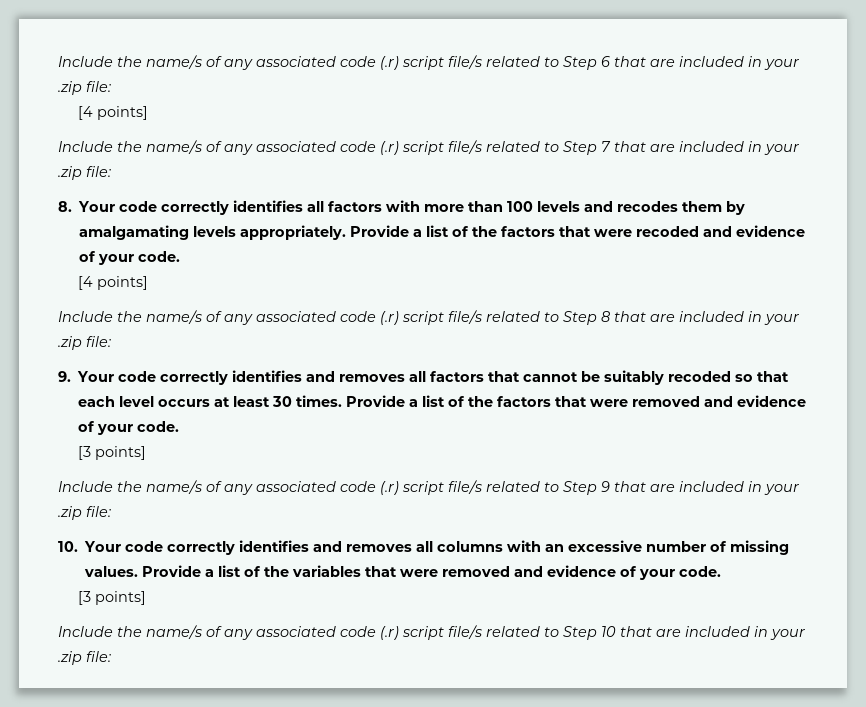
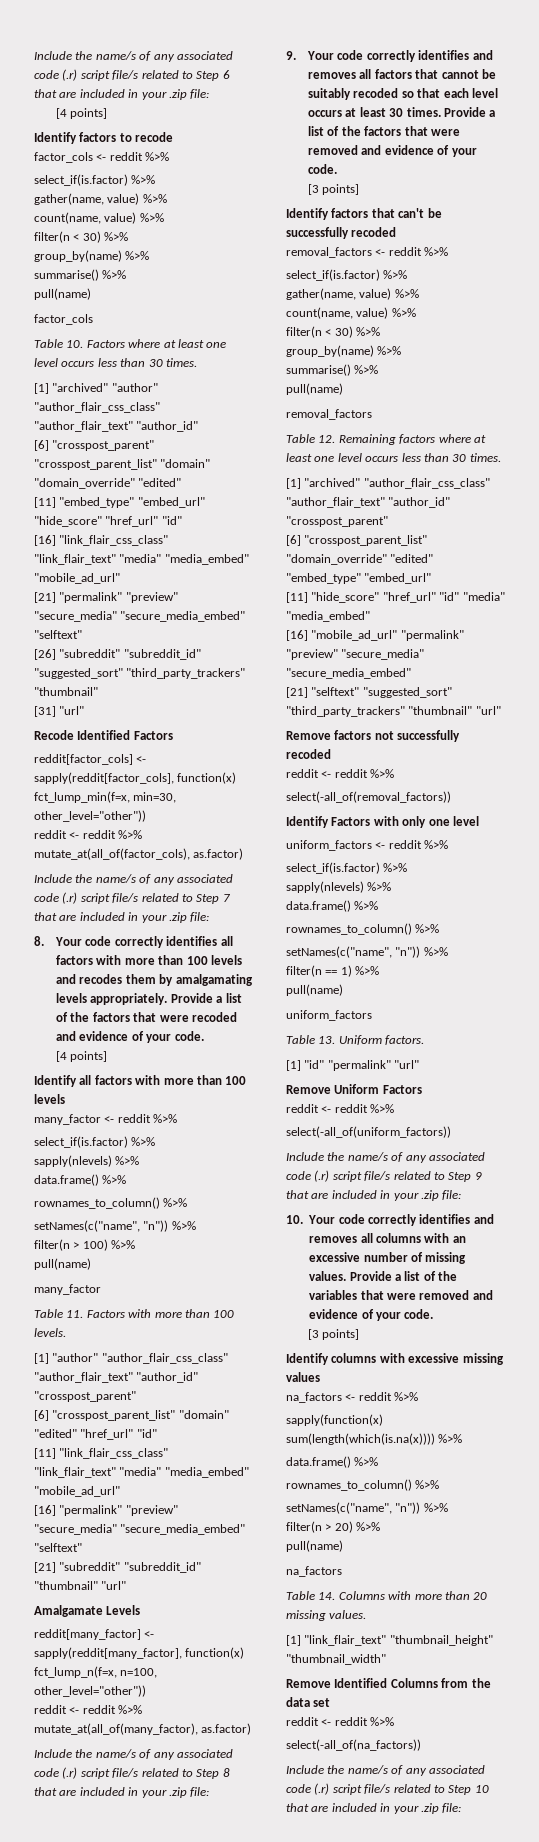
(149, 113) none -> [34,132,174,144] [34,152,170,163] [34,174,156,186] [34,193,167,205] [34,212,164,224] [34,231,129,243] [34,250,150,262] [34,269,127,281] [34,288,91,300] [34,314,93,325] [34,339,227,348] [34,358,197,367] [34,383,158,394] [34,402,160,413] [34,421,199,432] [34,440,155,451] [34,459,211,470] [34,478,182,489] [34,497,205,508] [34,516,182,527] [34,535,169,546] [34,554,249,565] [34,573,120,584] [34,592,178,603] [34,611,246,622] [34,630,82,639] [34,649,201,660] [34,668,246,679] [34,687,98,696] [34,706,85,717] [34,730,173,740] [34,754,147,765] [34,772,237,784] [34,791,177,803] [34,810,146,822] [34,830,143,839] [34,848,244,860] // Identify factors to recode // factor_cols <- reddit %>% // select_if(is.factor) %>% // gather(name, value) %>% // count(name, value) %>% // filter(n < 30) %>% // group_by(name) %>% // summarise() %>% // pull(name) // factor_cols // Table 10. Factors where at least one level occurs less than 30 times. // [1] "archived" "author" "author_flair_css_class" "author_flair_text" "author_id" // [6] "crosspost_parent" "crosspost_parent_list" "domain" "domain_override" "edited" // [11] "embed_type" "embed_url" "hide_score" "href_url" "id" // [16] "link_flair_css_class" "link_flair_text" "media" "media_embed" "mobile_ad_url" // [21] "permalink" "preview" "secure_media" "secure_media_embed" "selftext" // [26] "subreddit" "subreddit_id" "suggested_sort" "third_party_trackers" "thumbnail" // [31] "url" // Recode Identified Factors // reddit[factor_cols] <- sapply(reddit[factor_cols], function(x) fct_lump_min(f=x, min=30, other_level="other")) // reddit <- reddit %>% mutate_at(all_of(factor_cols), as.factor)
(149, 283) none -> [34,1075,247,1087] [34,1094,65,1104] [34,1114,178,1125] [34,1136,156,1148] [34,1155,140,1167] [34,1174,127,1186] [34,1197,188,1209] [34,1220,196,1232] [34,1239,136,1251] [34,1258,91,1270] [34,1284,101,1295] [34,1309,235,1318] [34,1328,66,1337] [34,1353,228,1364] [34,1372,199,1383] [34,1391,136,1402] [34,1410,229,1421] [34,1429,157,1440] [34,1448,169,1459] [34,1467,249,1478] [34,1486,120,1497] [34,1505,178,1516] [34,1524,246,1535] [34,1543,82,1552] [34,1562,201,1573] [34,1581,127,1590] [34,1605,141,1617] [34,1629,155,1640] [34,1647,245,1659] [34,1666,158,1678] [34,1685,146,1697] [34,1705,143,1714] [34,1723,252,1735] // Identify all factors with more than 100 levels // many_factor <- reddit %>% // select_if(is.factor) %>% // sapply(nlevels) %>% // data.frame() %>% // rownames_to_column() %>% // setNames(c("name", "n")) %>% // filter(n > 100) %>% // pull(name) // many_factor // Table 11. Factors with more than 100 levels. // [1] "author" "author_flair_css_class" "author_flair_text" "author_id" "crosspost_parent" // [6] "crosspost_parent_list" "domain" "edited" "href_url" "id" // [11] "link_flair_css_class" "link_flair_text" "media" "media_embed" "mobile_ad_url" // [16] "permalink" "preview" "secure_media" "secure_media_embed" "selftext" // [21] "subreddit" "subreddit_id" "thumbnail" "url" // Amalgamate Levels // reddit[many_factor] <- sapply(reddit[many_factor], function(x) fct_lump_n(f=x, n=100, other_level="other")) // reddit <- reddit %>% mutate_at(all_of(many_factor), as.factor)
(147, 453) none -> [286,208,442,220] [286,227,397,239] [286,247,449,258] [286,269,408,281] [286,288,419,300] [286,307,416,319] [286,326,381,338] [286,345,402,357] [286,364,379,376] [286,383,343,395] [286,409,372,420] [286,434,486,445] [286,453,501,462] [286,478,490,489] [286,497,451,508] [286,516,388,527] [286,535,428,546] [286,554,434,565] [286,573,432,584] [286,592,505,603] [286,611,370,622] [286,630,464,641] [286,649,425,660] [286,668,411,679] [286,687,452,698] [286,706,501,717] [286,730,461,742] [286,749,331,759] [286,769,395,778] [286,791,451,803] [286,816,479,828] [286,840,449,851] [286,862,408,874] [286,881,392,893] [286,900,379,912] [286,923,440,935] [286,946,448,958] [286,965,380,977] [286,984,343,996] [286,1010,372,1021] [286,1035,425,1045] [286,1060,420,1071] [286,1084,422,1094] [286,1104,395,1113] [286,1126,451,1138] // Identify factors that can't be successfully recoded // removal_factors <- reddit %>% // select_if(is.factor) %>% // gather(name, value) %>% // count(name, value) %>% // filter(n < 30) %>% // group_by(name) %>% // summarise() %>% // pull(name) // removal_factors // Table 12. Remaining factors where at least one level occurs less than 30 times. // [1] "archived" "author_flair_css_class" "author_flair_text" "author_id" "crosspost_parent" // [6] "crosspost_parent_list" "domain_override" "edited" "embed_type" "embed_url" // [11] "hide_score" "href_url" "id" "media" "media_embed" // [16] "mobile_ad_url" "permalink" "preview" "secure_media" "secure_media_embed" // [21] "selftext" "suggested_sort" "third_party_trackers" "thumbnail" "url" // Remove factors not successfully recoded // reddit <- reddit %>% // select(-all_of(removal_factors)) // Identify Factors with only one level // uniform_factors <- reddit %>% // select_if(is.factor) %>% // sapply(nlevels) %>% // data.frame() %>% // rownames_to_column() %>% // setNames(c("name", "n")) %>% // filter(n == 1) %>% // pull(name) // uniform_factors // Table 13. Uniform factors. // [1] "id" "permalink" "url" // Remove Uniform Factors // reddit <- reddit %>% // select(-all_of(uniform_factors))
(147, 598) none -> [286,1353,504,1365] [286,1372,320,1382] [286,1392,419,1403] [286,1414,383,1426] [286,1433,463,1445] [286,1456,379,1468] [286,1479,440,1491] [286,1502,448,1514] [286,1521,381,1533] [286,1540,343,1552] [286,1566,342,1577] [286,1591,488,1600] [286,1610,367,1621] [286,1635,493,1646] [286,1654,386,1665] [286,1678,491,1688] [286,1697,331,1707] [286,1717,395,1726] [286,1739,421,1751] // Identify columns with excessive missing values // na_factors <- reddit %>% // sapply(function(x) sum(length(which(is.na(x)))) %>% // data.frame() %>% // rownames_to_column() %>% // setNames(c("name", "n")) %>% // filter(n > 20) %>% // pull(name) // na_factors // Table 14. Columns with more than 20 missing values. // [1] "link_flair_text" "thumbnail_height" "thumbnail_width" // Remove Identified Columns from the data set // reddit <- reddit %>% // select(-all_of(na_factors))

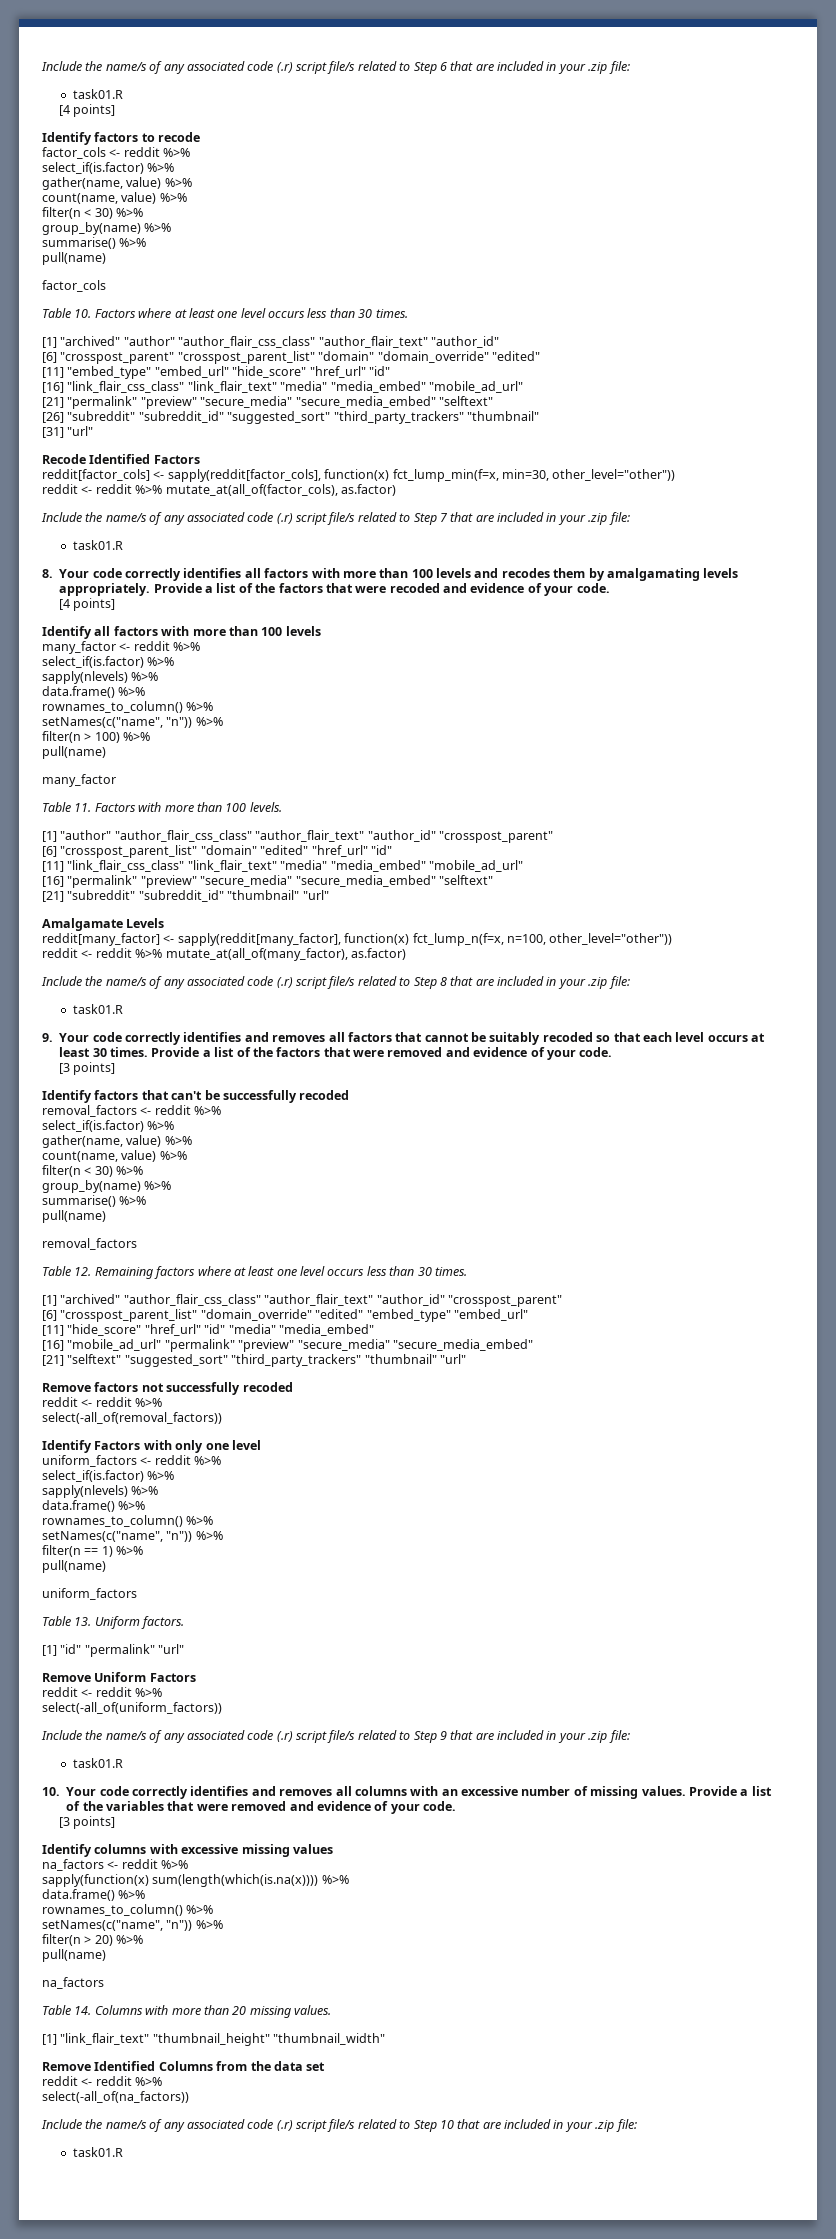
(210, 94) none -> [72,89,123,99] // task01.R
(210, 917) none -> [72,540,123,550] // task01.R
(210, 1792) none -> [72,1004,123,1014] // task01.R
(462, 1195) none -> [72,1758,123,1768] // task01.R
(462, 1808) none -> [72,2147,123,2157] // task01.R

